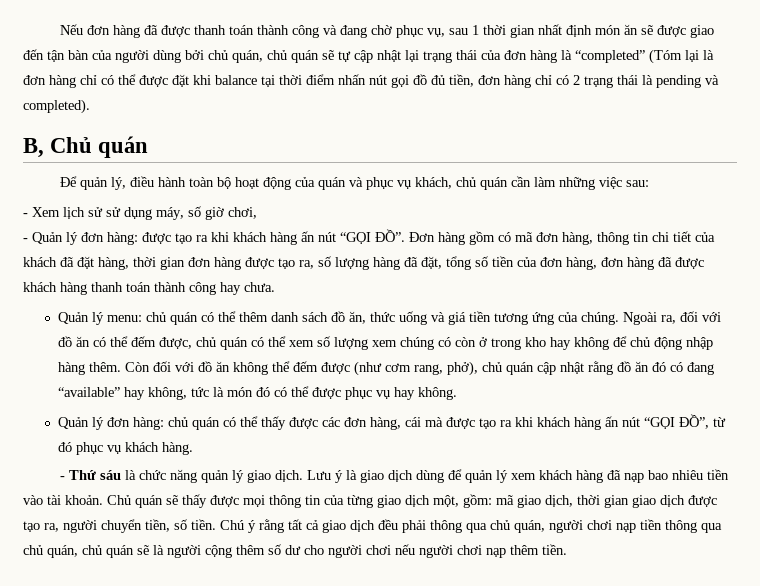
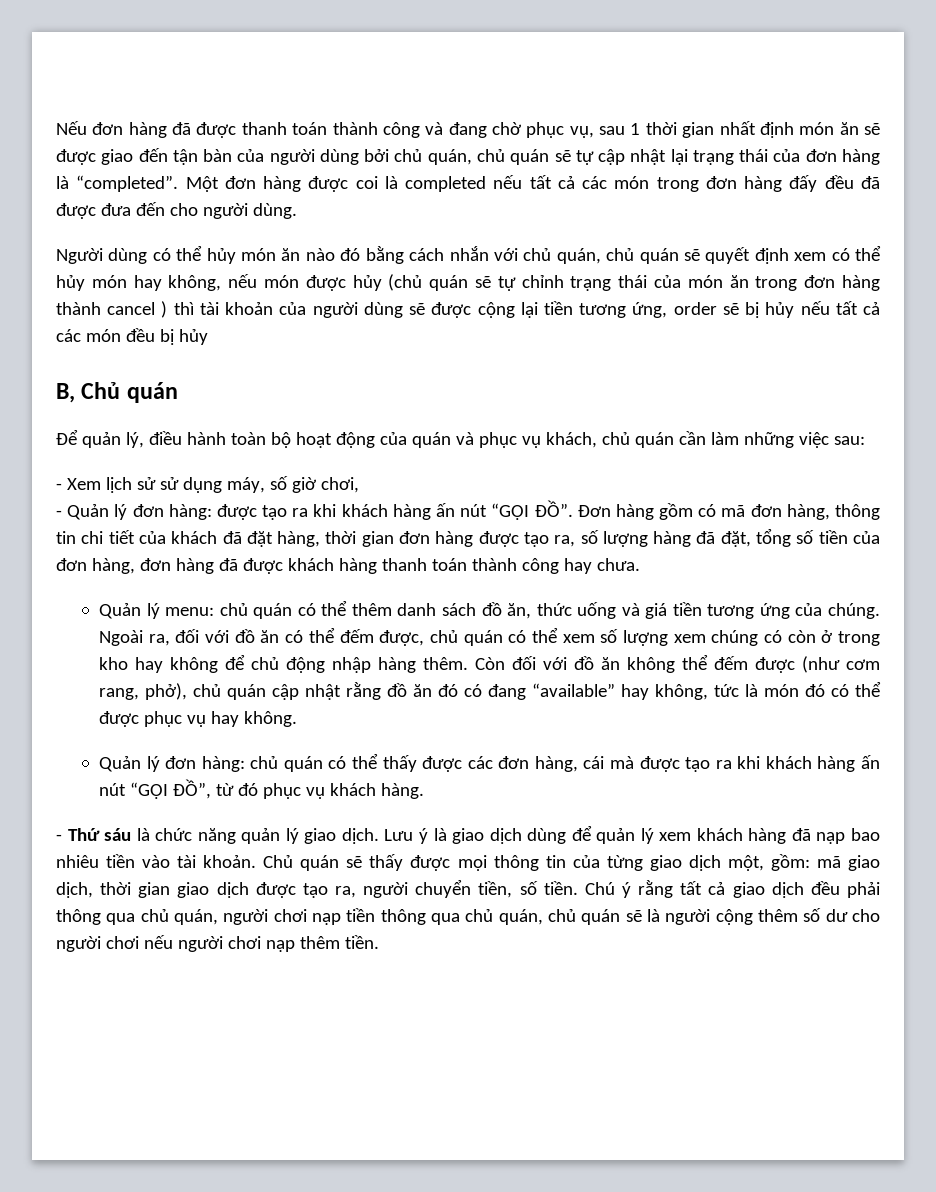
[575,49,714,64] [23,74,719,88] [23,99,90,114] “completed” (Tóm lại là đơn hàng chỉ có thể được đặt khi balance tại thời điểm nhấn nút gọi đồ đủ tiền, đơn hàng chỉ có 2 trạng thái là pending và completed). -> [76,175,881,192] [56,202,297,219] [56,245,881,264] [56,274,880,291] [56,301,881,318] [56,328,208,345] “completed”. Một đơn hàng được coi là completed nếu tất cả các món trong đơn hàng đấy đều đã được đưa đến cho người dùng. // Người dùng có thể hủy món ăn nào đó bằng cách nhắn với chủ quán, chủ quán sẽ quyết định xem có thể hủy món hay không, nếu món được hủy (chủ quán sẽ tự chỉnh trạng thái của món ăn trong đơn hàng thành cancel ) thì tài khoản của người dùng sẽ được cộng lại tiền tương ứng, order sẽ bị hủy nếu tất cả các món đều bị hủy

